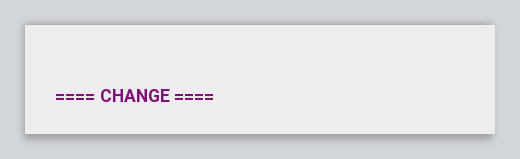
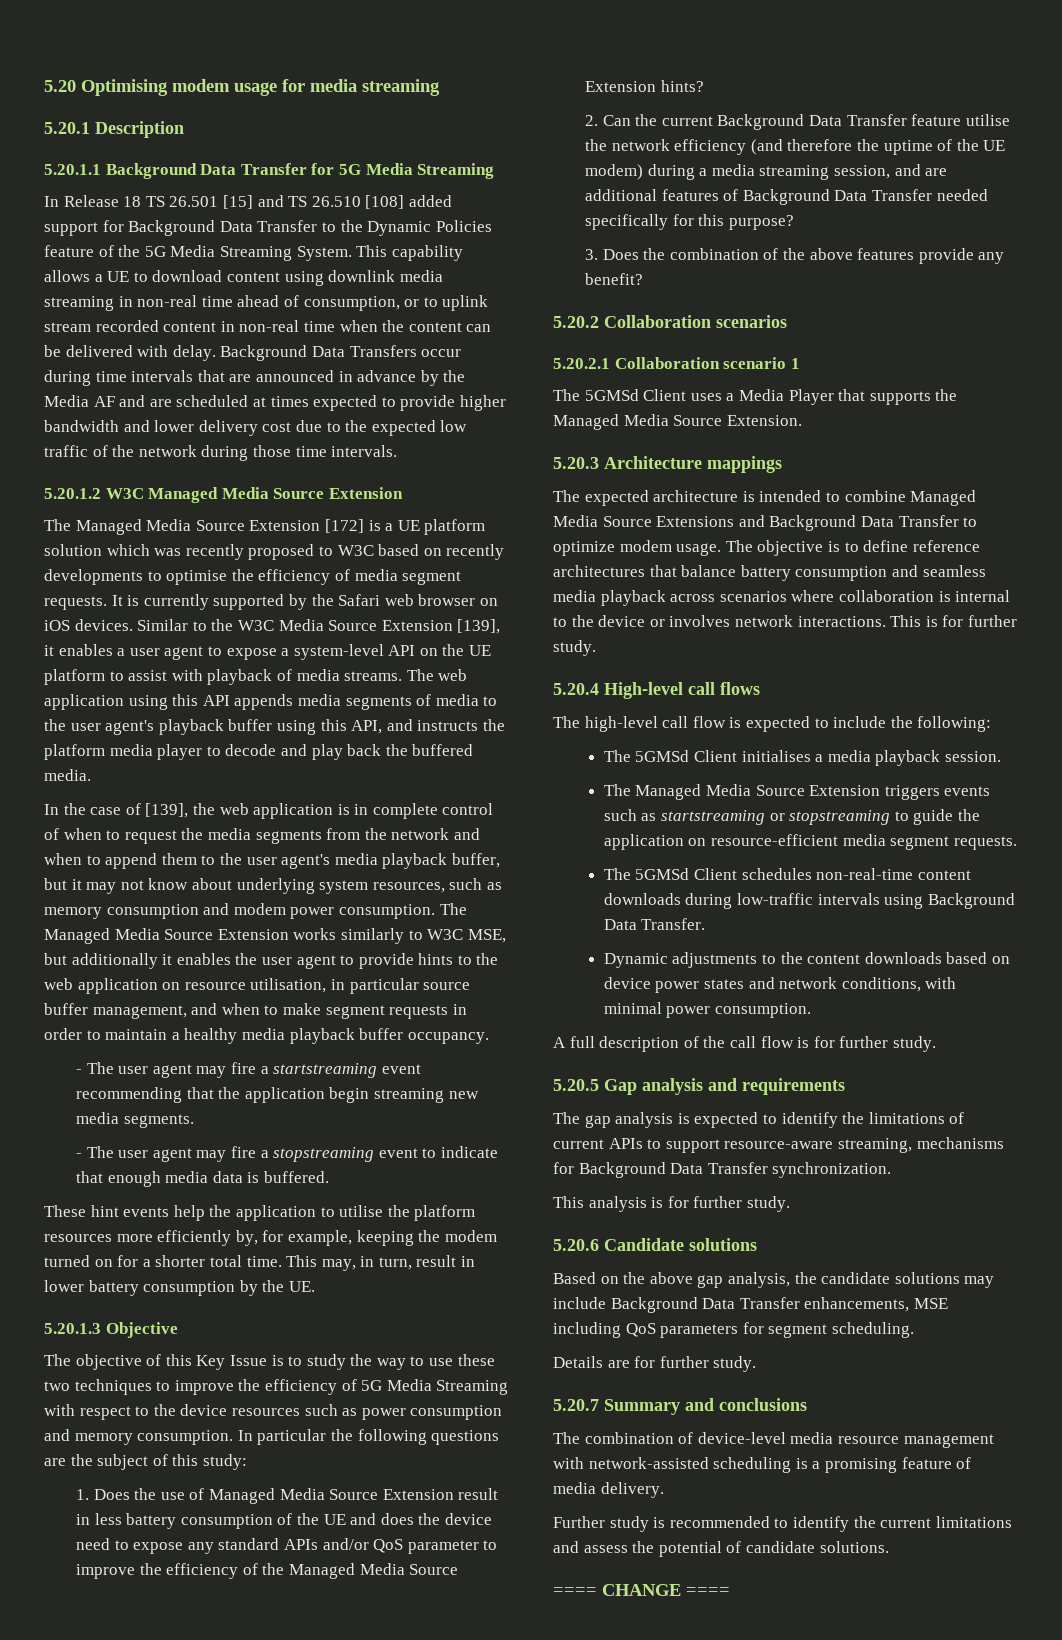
(55, 98) none -> [44,79,440,96] [44,121,184,138] [44,163,495,179] [44,195,452,209] [44,220,492,236] [44,245,463,261] [44,270,443,286] [44,295,489,311] [44,320,492,332] [44,345,462,361] [44,370,466,386] [44,395,506,411] [44,420,468,436] [44,445,398,461] [44,487,403,503] [44,519,486,535] [44,544,505,560] [44,569,462,585] [44,594,498,610] [44,619,501,634] [44,644,492,660] [44,669,468,685] [44,694,498,710] [44,719,505,735] [44,744,474,760] [44,769,91,781] [44,803,494,819] [44,828,480,844] [44,853,500,869] [44,878,502,894] [44,903,467,919] [44,928,506,944] [44,953,499,969] [44,978,471,994] [44,1003,467,1019] [44,1028,489,1044] [76,1062,421,1078] [76,1087,479,1103] [76,1112,194,1128] [76,1146,499,1162] [76,1171,330,1187] [44,1205,476,1221] [44,1230,497,1246] [44,1255,476,1271] [44,1280,315,1296] [44,1322,178,1338] [44,1354,495,1370] [44,1379,509,1395] [44,1404,503,1420] [44,1429,500,1445] [44,1454,247,1470] [76,1488,499,1504] [76,1513,493,1529] [76,1538,498,1554] [76,1563,459,1579] [585,80,704,92] [585,114,1010,130] [585,139,1006,155] [585,164,948,180] [585,189,988,205] [585,214,794,230] [585,248,1005,264] [585,273,644,285] [553,315,787,328] [553,357,800,369] [553,389,958,405] [553,414,802,430] [553,456,782,473] [553,490,977,506] [553,515,978,531] [553,540,980,556] [553,565,986,581] [553,590,1011,606] [553,615,1017,627] [553,640,596,656] [553,682,760,699] [553,716,992,732] [603,750,1001,766] [603,784,991,800] [603,809,980,825] [603,834,1017,850] [603,868,971,880] [603,893,1015,909] [603,918,706,930] [603,952,1010,968] [603,977,957,993] [603,1002,811,1018] [553,1036,936,1052] [553,1078,845,1095] [553,1112,965,1128] [553,1137,1004,1153] [553,1162,892,1178] [553,1196,790,1212] [553,1238,757,1251] [553,1272,995,1288] [553,1297,948,1313] [553,1322,914,1338] [553,1356,757,1372] [553,1398,807,1415] [553,1432,994,1448] [553,1457,972,1473] [553,1482,664,1498] [553,1516,1012,1532] [553,1541,889,1557] 5.20 Optimising modem usage for media streaming // 5.20.1 Description // 5.20.1.1 Background Data Transfer for 5G Media Streaming // In Release 18 TS 26.501 [15] and TS 26.510 [108] added support for Background Data Transfer to the Dynamic Policies feature of the 5G Media Streaming System. This capability allows a UE to download content using downlink media streaming in non-real time ahead of consumption, or to uplink stream recorded content in non-real time when the content can be delivered with delay. Background Data Transfers occur during time intervals that are announced in advance by the Media AF and are scheduled at times expected to provide higher bandwidth and lower delivery cost due to the expected low traffic of the network during those time intervals. // 5.20.1.2 W3C Managed Media Source Extension // The Managed Media Source Extension [172] is a UE platform solution which was recently proposed to W3C based on recently developments to optimise the efficiency of media segment requests. It is currently supported by the Safari web browser on iOS devices. Similar to the W3C Media Source Extension [139], it enables a user agent to expose a system-level API on the UE platform to assist with playback of media streams. The web application using this API appends media segments of media to the user agent's playback buffer using this API, and instructs the platform media player to decode and play back the buffered media. // In the case of [139], the web application is in complete control of when to request the media segments from the network and when to append them to the user agent's media playback buffer, but it may not know about underlying system resources, such as memory consumption and modem power consumption. The Managed Media Source Extension works similarly to W3C MSE, but additionally it enables the user agent to provide hints to the web application on resource utilisation, in particular source buffer management, and when to make segment requests in order to maintain a healthy media playback buffer occupancy. // - The user agent may fire a startstreaming event recommending that the application begin streaming new media segments. // - The user agent may fire a stopstreaming event to indicate that enough media data is buffered. // These hint events help the application to utilise the platform resources more efficiently by, for example, keeping the modem turned on for a shorter total time. This may, in turn, result in lower battery consumption by the UE. // 5.20.1.3 Objective // The objective of this Key Issue is to study the way to use these two techniques to improve the efficiency of 5G Media Streaming with respect to the device resources such as power consumption and memory consumption. In particular the following questions are the subject of this study: // 1. Does the use of Managed Media Source Extension result in less battery consumption of the UE and does the device need to expose any standard APIs and/or QoS parameter to improve the efficiency of the Managed Media Source Extension hints? // 2. Can the current Background Data Transfer feature utilise the network efficiency (and therefore the uptime of the UE modem) during a media streaming session, and are additional features of Background Data Transfer needed specifically for this purpose? // 3. Does the combination of the above features provide any benefit? // 5.20.2 Collaboration scenarios // 5.20.2.1 Collaboration scenario 1 // The 5GMSd Client uses a Media Player that supports the Managed Media Source Extension. // 5.20.3 Architecture mappings // The expected architecture is intended to combine Managed Media Source Extensions and Background Data Transfer to optimize modem usage. The objective is to define reference architectures that balance battery consumption and seamless media playback across scenarios where collaboration is internal to the device or involves network interactions. This is for further study. // 5.20.4 High-level call flows // The high-level call flow is expected to include the following: // The 5GMSd Client initialises a media playback session. // The Managed Media Source Extension triggers events such as startstreaming or stopstreaming to guide the application on resource-efficient media segment requests. // The 5GMSd Client schedules non-real-time content downloads during low-traffic intervals using Background Data Transfer. // Dynamic adjustments to the content downloads based on device power states and network conditions, with minimal power consumption. // A full description of the call flow is for further study. // 5.20.5 Gap analysis and requirements // The gap analysis is expected to identify the limitations of current APIs to support resource-aware streaming, mechanisms for Background Data Transfer synchronization. // This analysis is for further study. // 5.20.6 Candidate solutions // Based on the above gap analysis, the candidate solutions may include Background Data Transfer enhancements, MSE including QoS parameters for segment scheduling. // Details are for further study. // 5.20.7 Summary and conclusions // The combination of device-level media resource management with network-assisted scheduling is a promising feature of media delivery. // Further study is recommended to identify the current limitations and assess the potential of candidate solutions. //

